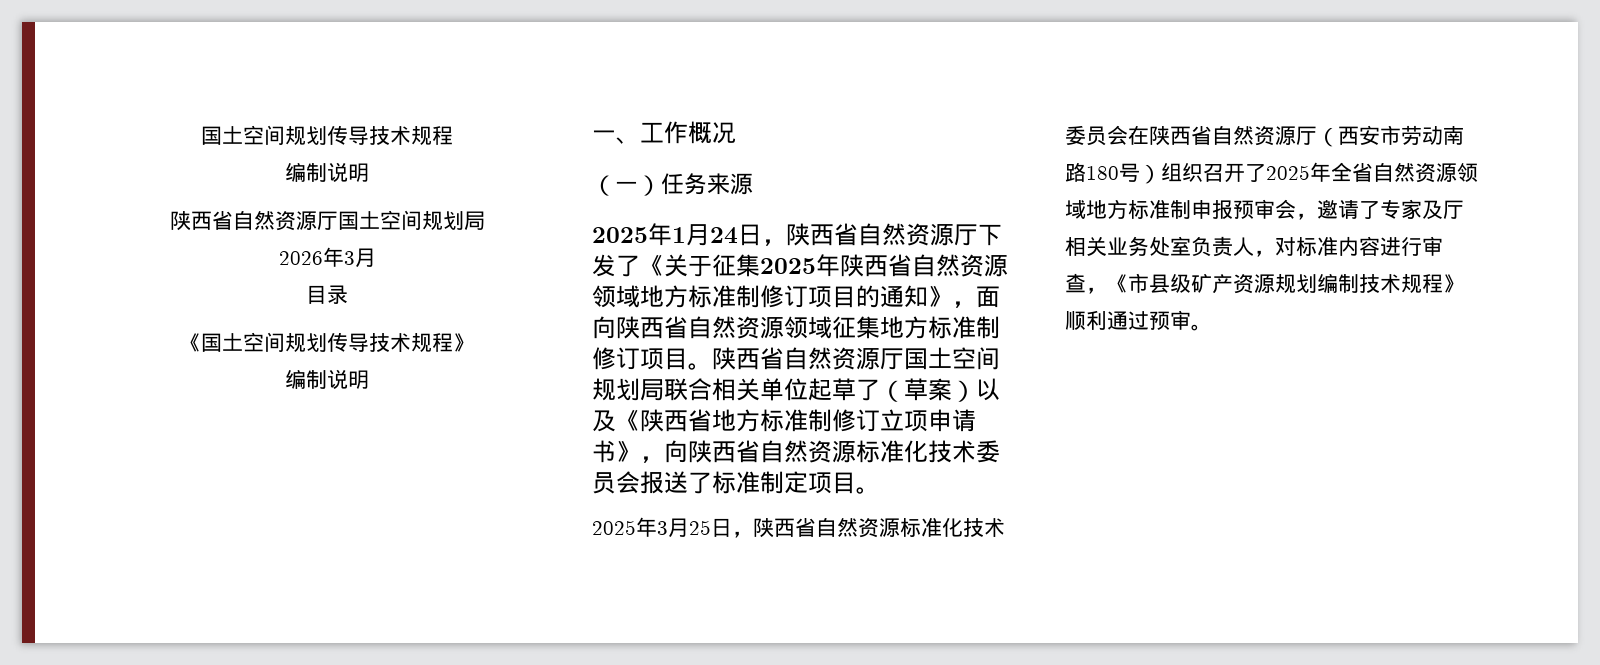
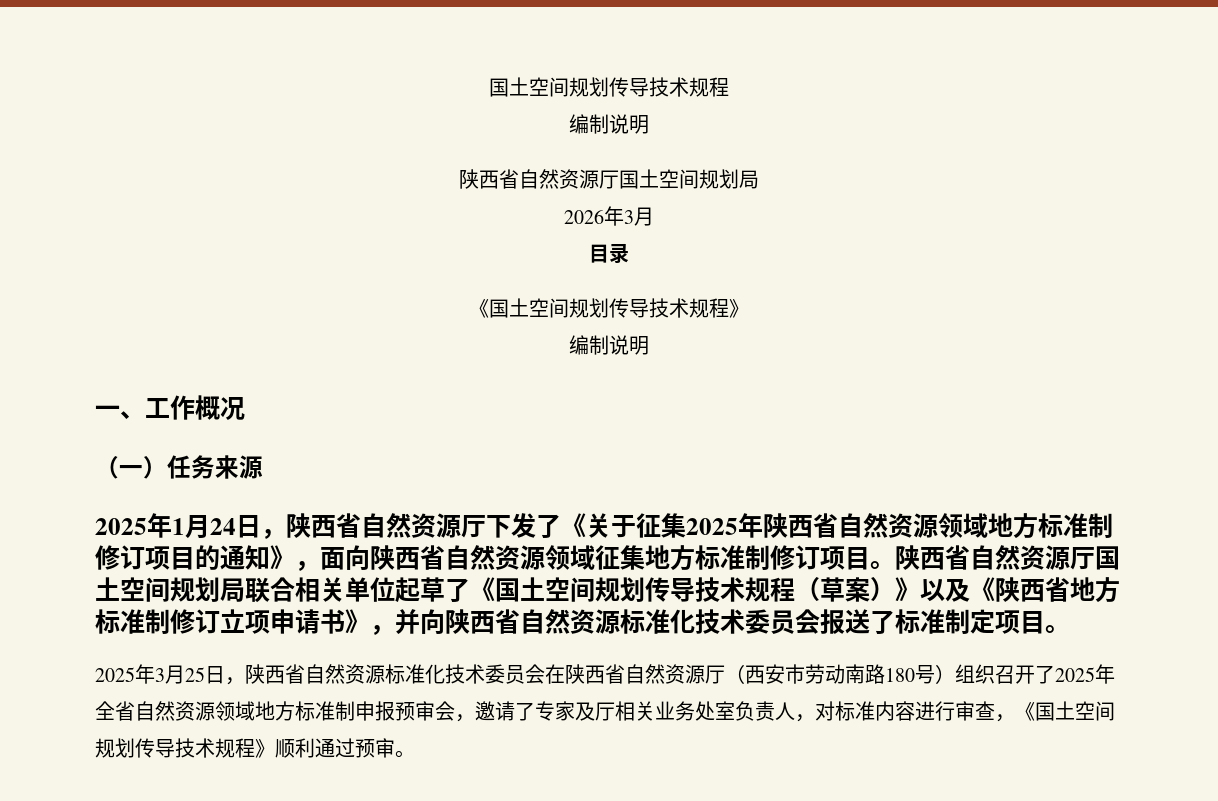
(880, 390) none -> [470,577,795,602] 《国土空间规划传导技术规程
(976, 391) none -> [895,577,920,601] 》
(664, 459) none -> [395,609,420,634] 并
[1128,273,1359,294] 市县级矿产资源规划编制 -> [1035,701,1115,721] [95,738,175,758] 国土空间规划传导

